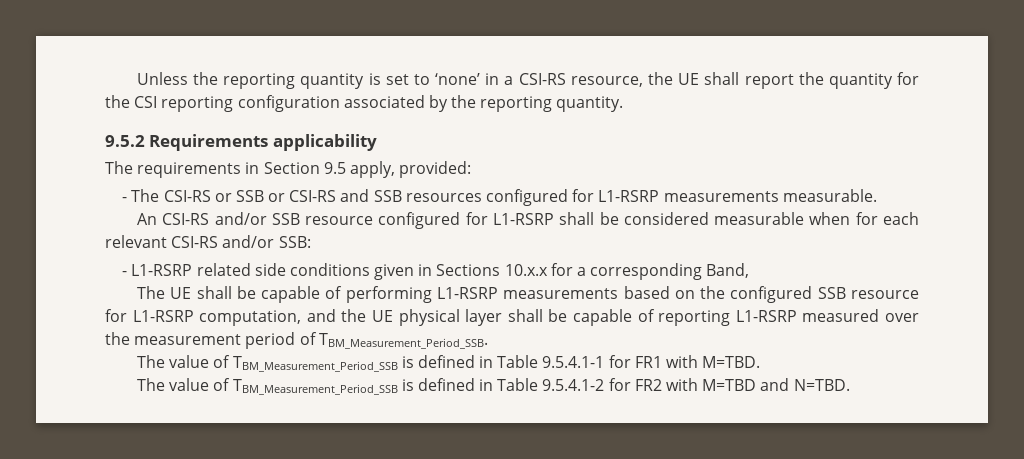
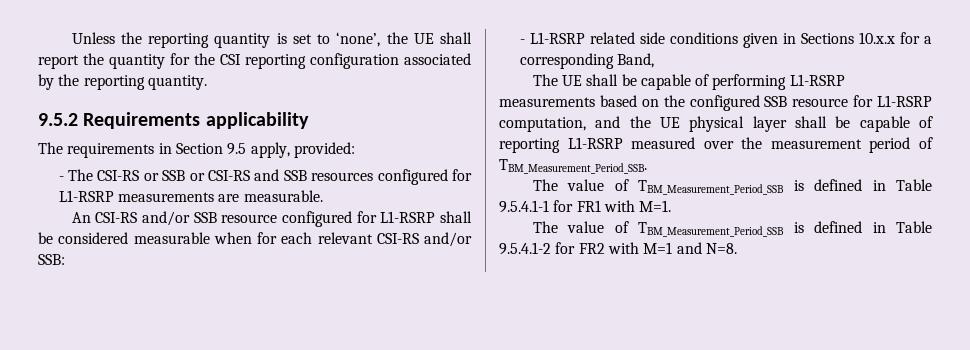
[435,73,643,87] ‘none’ in a CSI-RS resource, -> [336,32,381,47] ‘none’,
(779, 196) none -> [218,194,240,202] are
[702,356,761,368] M=TBD. -> [639,200,672,212] M=1.
[702,378,850,391] M=TBD and N=TBD. -> [643,242,737,254] M=1 and N=8.

